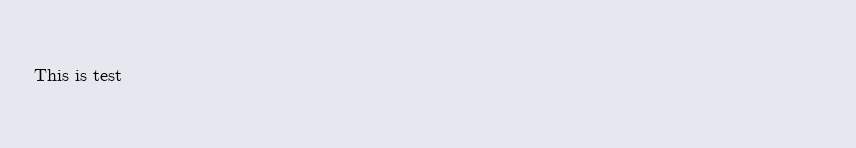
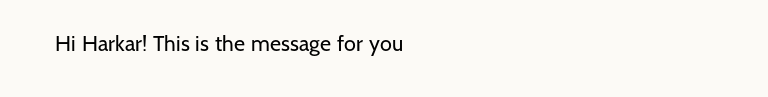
[34,69,122,81] This is test -> [55,35,403,56] Hi Harkar! This is the message for you

